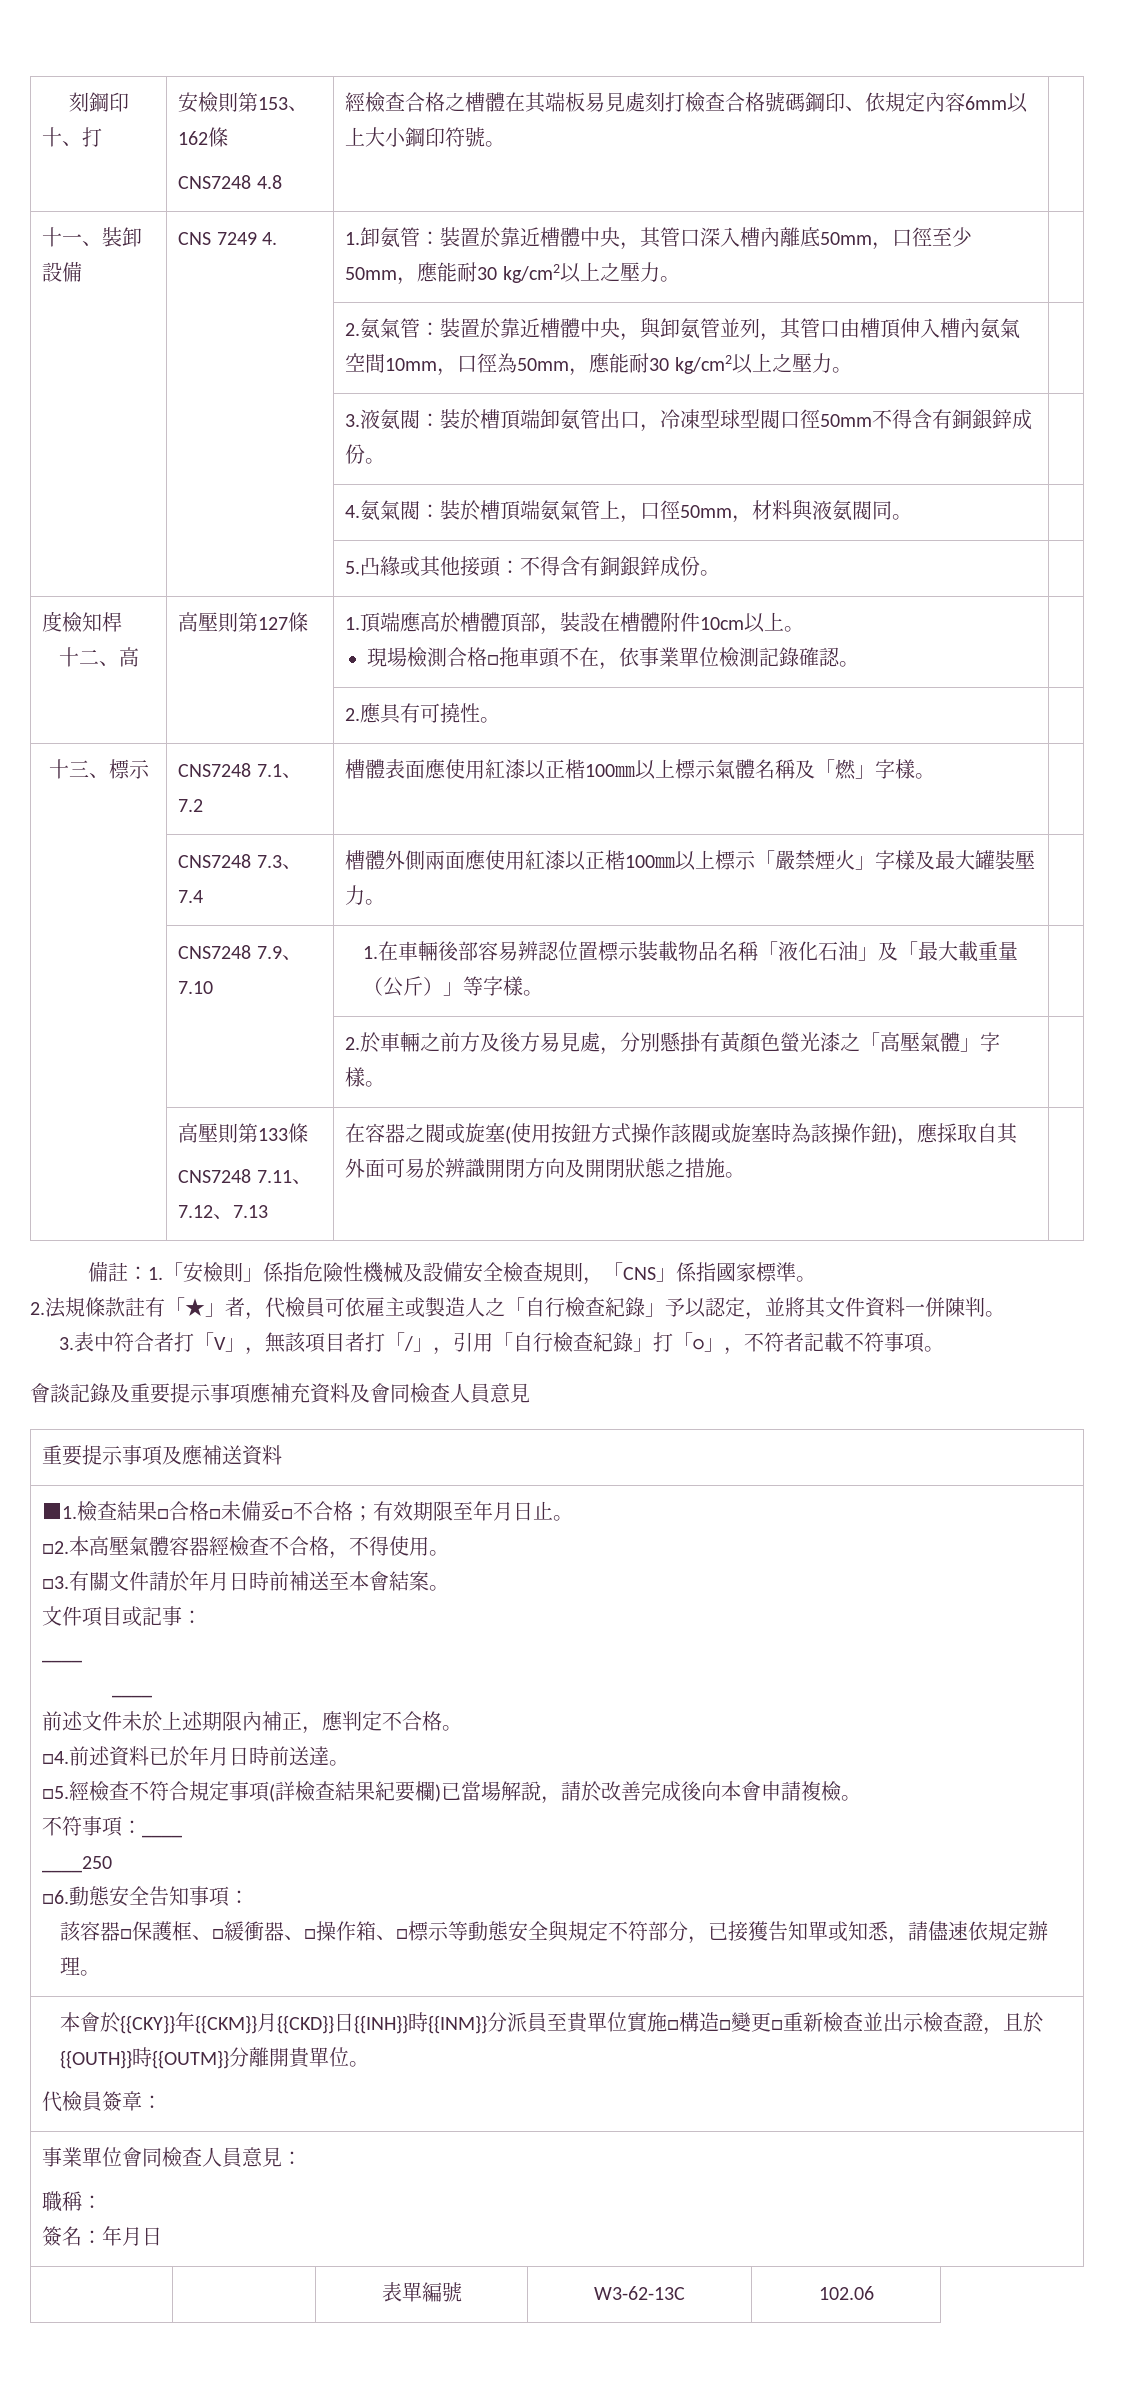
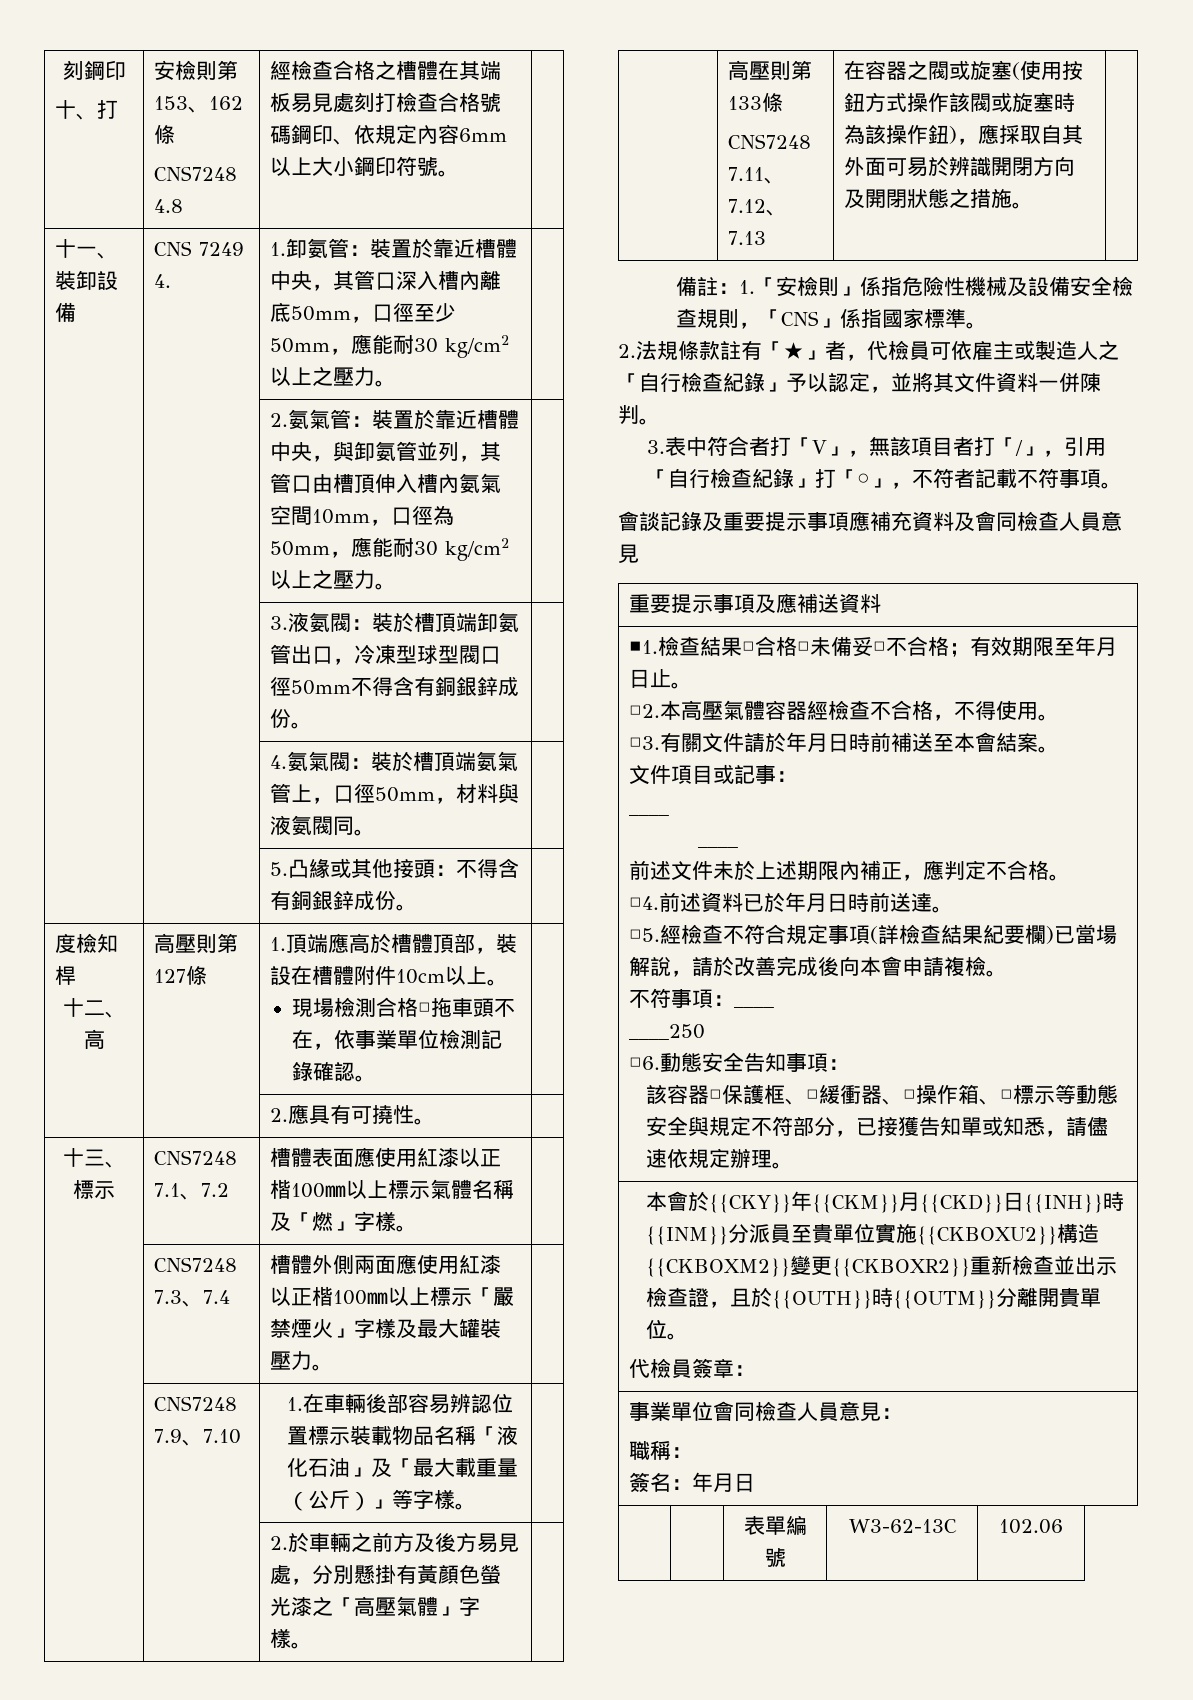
[666,2012,783,2032] □構造□變更□ -> [917,1223,1100,1245] [646,1255,971,1277] {{CKBOXU2}}構造{{CKBOXM2}}變更{{CKBOXR2}}

